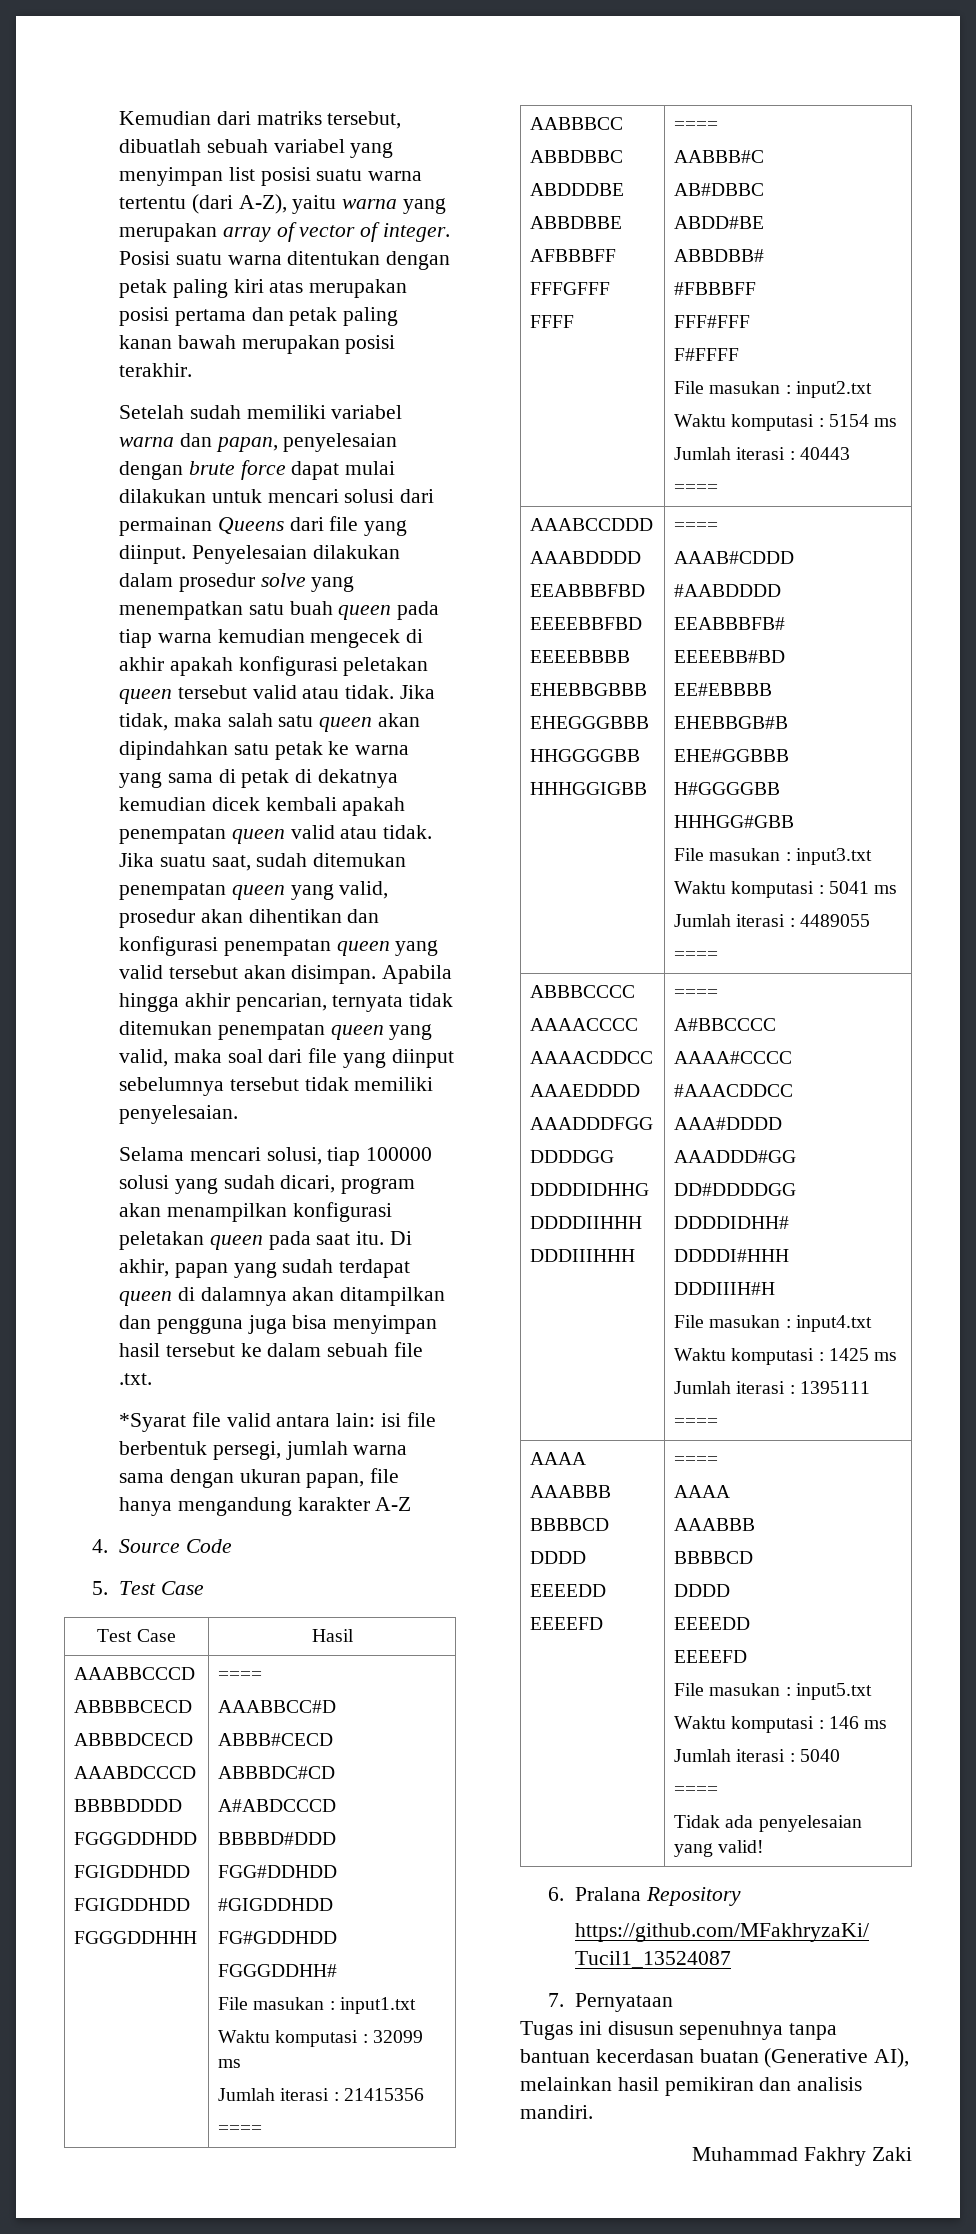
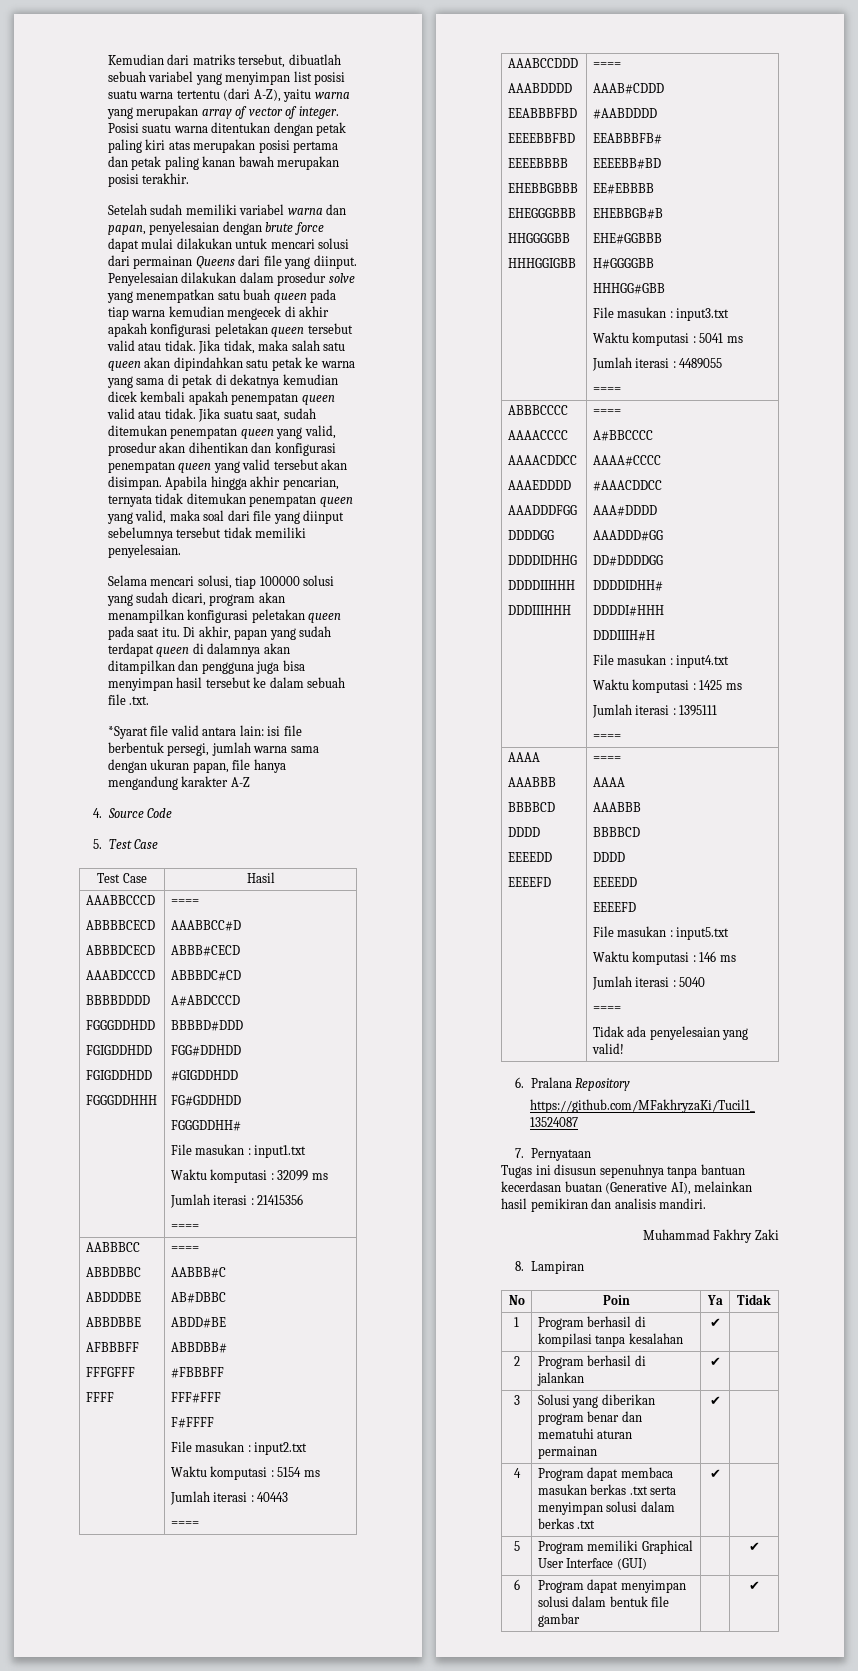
(912, 2154) none -> [515,1261,584,1274] [508,1295,525,1305] [602,1295,630,1305] [706,1295,723,1305] [737,1294,771,1305] [514,1317,519,1327] [537,1316,646,1330] [537,1333,683,1347] [709,1318,721,1327] [513,1356,520,1366] [537,1355,646,1369] [536,1372,584,1386] [709,1357,721,1366] [513,1395,520,1405] [537,1394,655,1408] [537,1411,642,1425] [537,1428,633,1439] [537,1446,597,1459] [709,1396,721,1405] [513,1468,521,1478] [537,1467,673,1481] [537,1484,677,1495] [537,1501,675,1515] [537,1518,596,1529] [709,1469,721,1478] [513,1541,520,1551] [537,1540,693,1554] [537,1558,647,1570] [748,1542,760,1551] [513,1579,520,1590] [537,1579,686,1593] [537,1596,670,1607] [537,1613,580,1627] [748,1581,760,1590] // 8. Lampiran // No | Poin | Ya | Tidak // 1 | Program berhasil di kompilasi tanpa kesalahan | ✔ | // 2 | Program berhasil di jalankan | ✔ | // 3 | Solusi yang diberikan program benar dan mematuhi aturan permainan | ✔ | // 4 | Program dapat membaca masukan berkas .txt serta menyimpan solusi dalam berkas .txt | ✔ | // 5 | Program memiliki Graphical User Interface (GUI) | | ✔ // 6 | Program dapat menyimpan solusi dalam bentuk file gambar | | ✔

